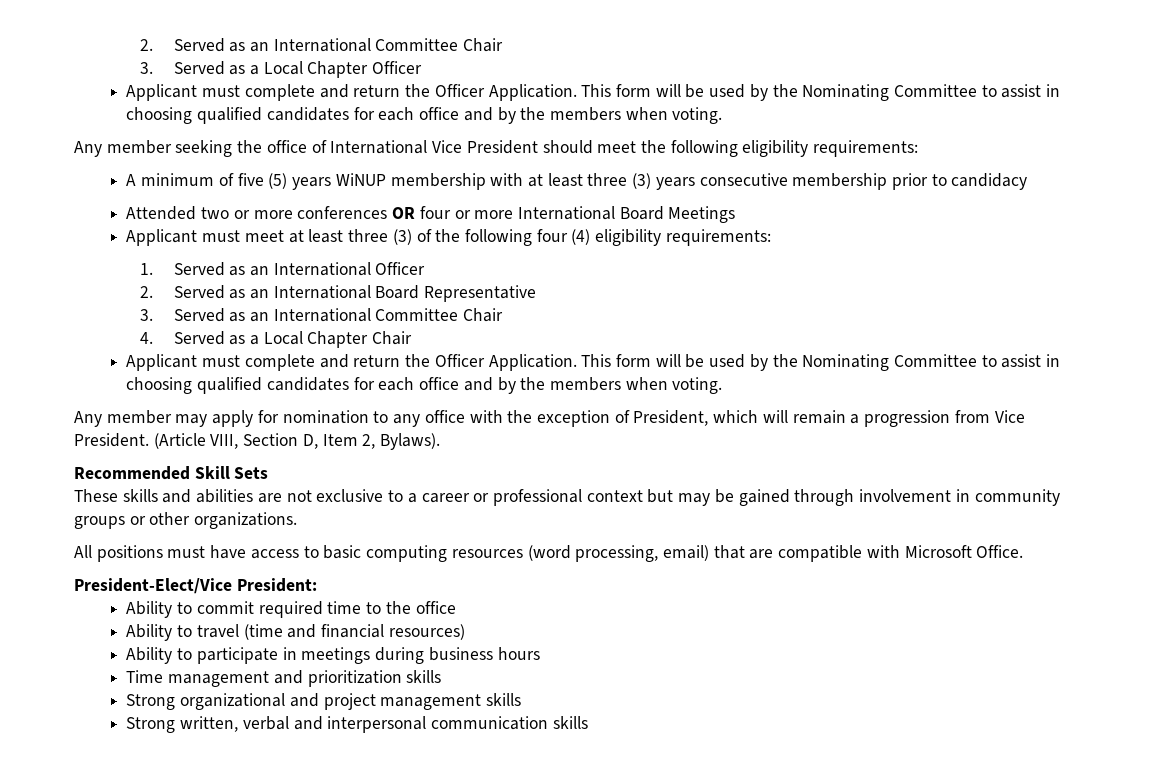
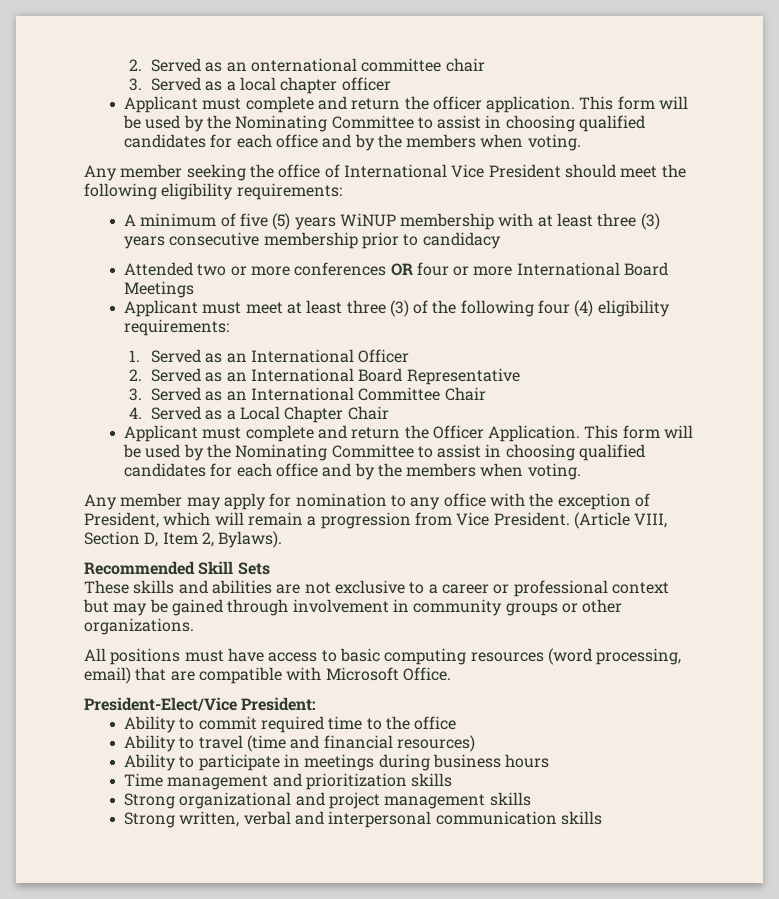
[140,38,504,52] 2. Served as an International Committee Chair -> [128,58,485,72] 2. Served as an onternational committee chair
[263,61,423,78] [126,84,577,101] Local Chapter Officer // Applicant must complete and return the Officer Application. -> [239,77,391,94] [123,96,576,113] local chapter officer // Applicant must complete and return the officer application.

